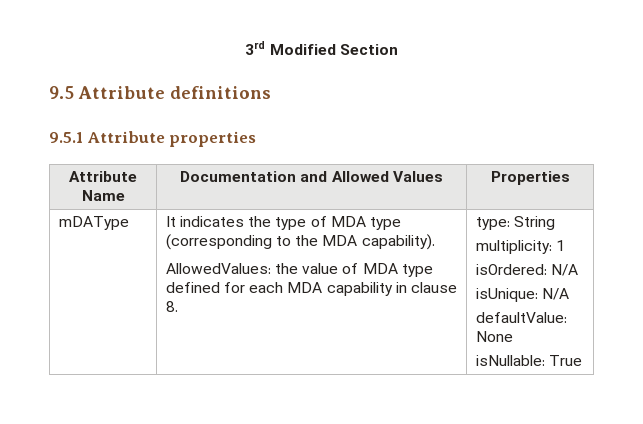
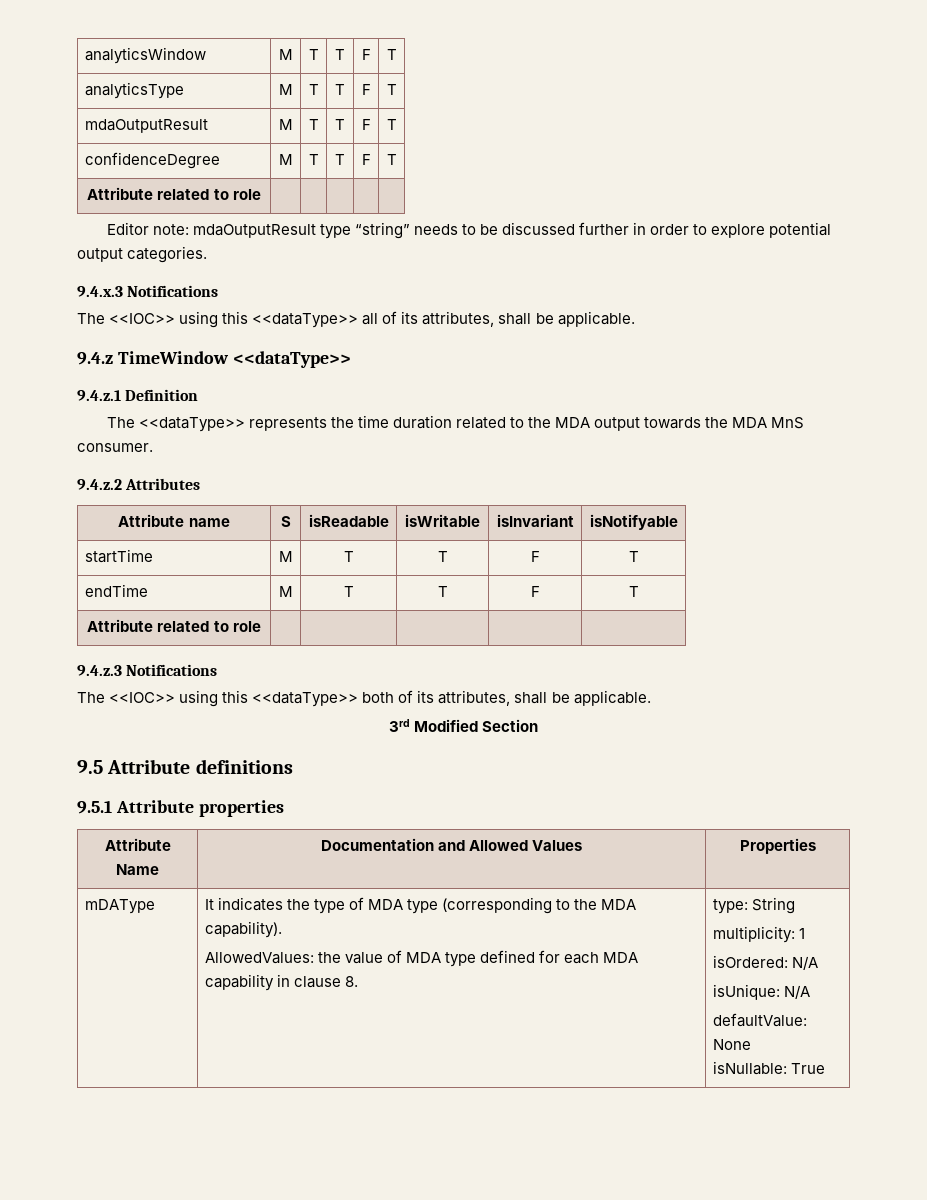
(245, 48) none -> [84,47,206,64] [278,49,293,60] [308,49,319,60] [335,49,345,60] [361,49,371,60] [386,49,397,60] [84,82,184,99] [278,84,293,95] [308,84,319,95] [335,84,345,95] [361,84,371,95] [386,84,397,95] [84,119,208,133] [278,119,293,130] [308,119,319,130] [335,119,345,130] [361,119,371,130] [386,119,397,130] [84,152,220,169] [278,154,293,165] [308,154,319,165] [335,154,345,165] [361,154,371,165] [386,154,397,165] [87,187,261,200] [106,222,832,239] [77,246,208,263] [77,285,219,297] [77,311,635,328] [77,351,351,368] [77,389,199,401] [106,415,805,432] [77,443,153,452] [77,478,201,490] [118,514,230,527] [280,516,291,527] [308,514,389,527] [405,514,480,527] [496,514,574,527] [589,514,678,530] [84,549,153,563] [278,551,293,562] [343,551,354,562] [437,551,448,562] [530,551,540,562] [628,551,639,562] [84,584,148,597] [278,586,293,597] [343,586,354,597] [437,586,448,597] [530,586,540,597] [628,586,639,597] [87,619,261,632] [77,664,218,676] [77,690,651,707] analyticsWindow | M | T | T | F | T // analyticsType | M | T | T | F | T // mdaOutputResult | M | T | T | F | T // confidenceDegree | M | T | T | F | T // Attribute related to role | | | | | // Editor note: mdaOutputResult type “string” needs to be discussed further in order to explore potential output categories. // 9.4.x.3 Notifications // The <<IOC>> using this <<dataType>> all of its attributes, shall be applicable. // 9.4.z TimeWindow <<dataType>> // 9.4.z.1 Definition // The <<dataType>> represents the time duration related to the MDA output towards the MDA MnS consumer. // 9.4.z.2 Attributes // Attribute name | S | isReadable | isWritable | isInvariant | isNotifyable // startTime | M | T | T | F | T // endTime | M | T | T | F | T // Attribute related to role | | | | | // 9.4.z.3 Notifications // The <<IOC>> using this <<dataType>> both of its attributes, shall be applicable. //

